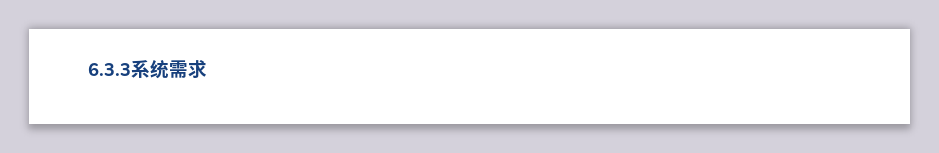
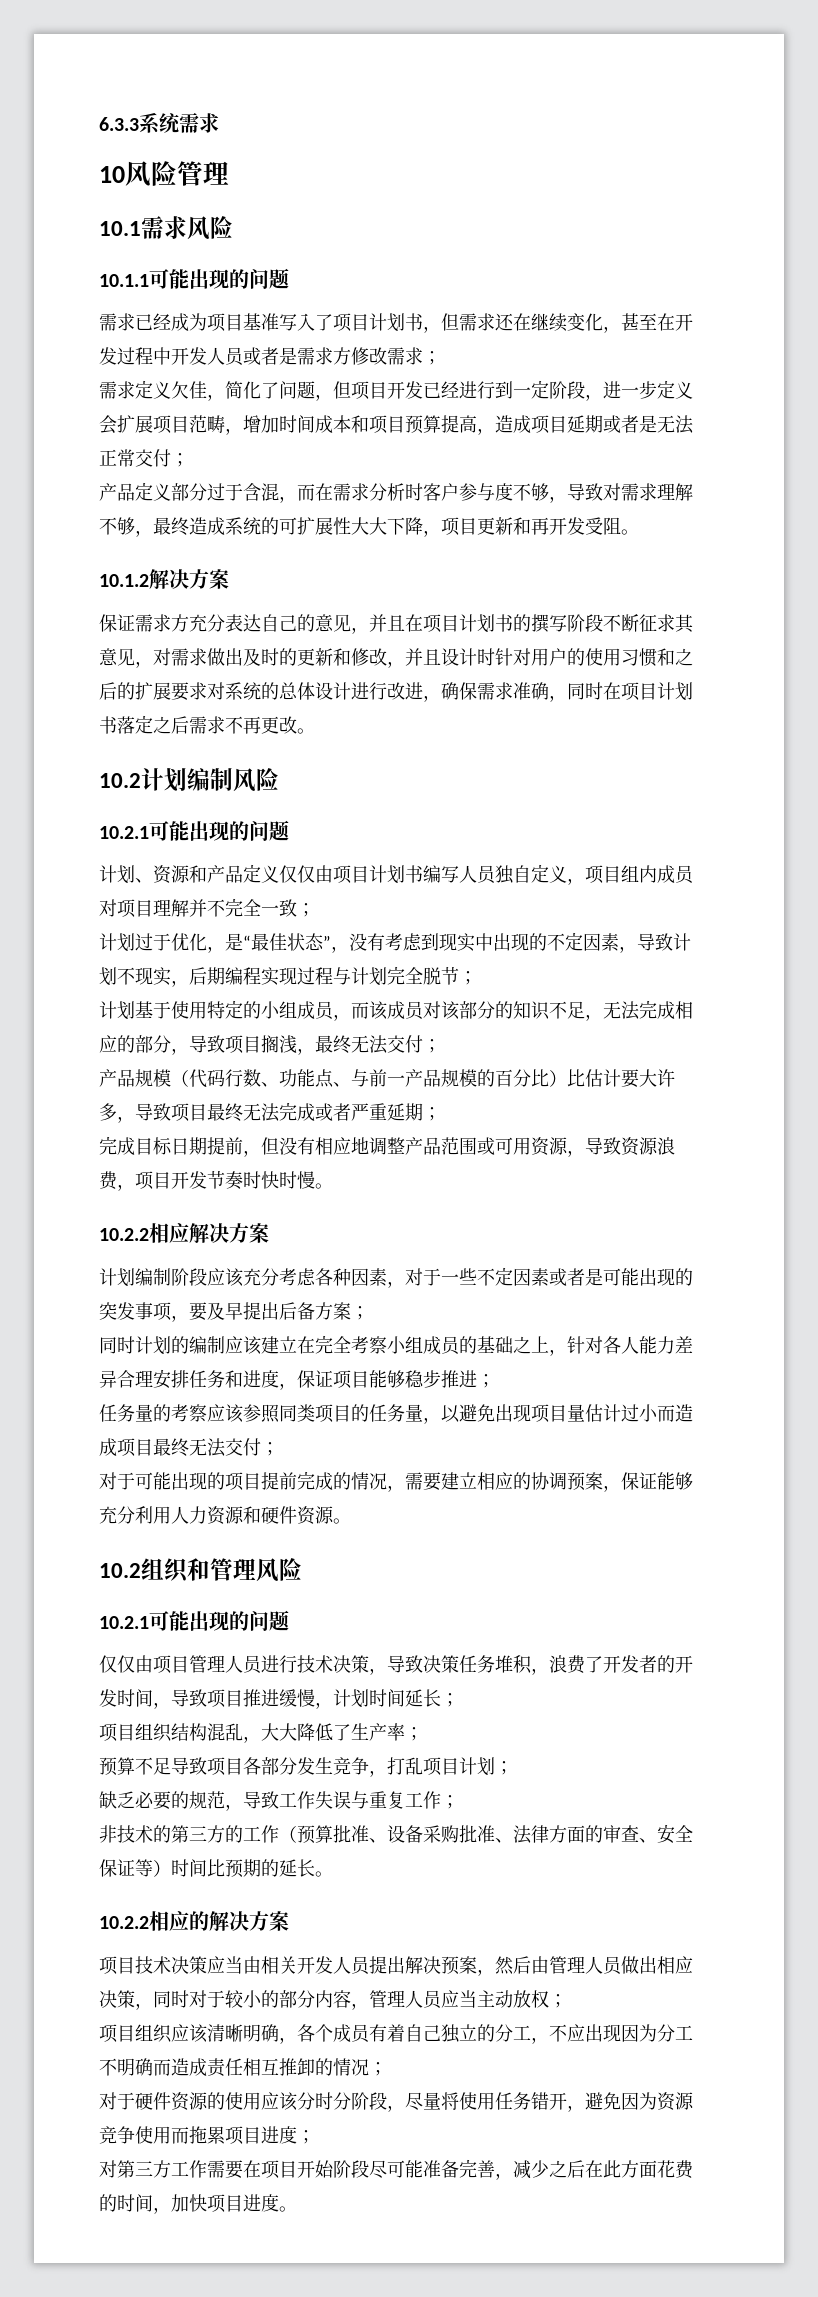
(207, 69) none -> [99,161,229,186] [99,216,233,240] [99,268,289,289] [99,313,693,333] [99,347,441,366] [99,380,693,401] [99,415,694,435] [99,449,189,467] [99,482,693,503] [99,517,639,537] [99,569,229,589] [99,614,694,634] [99,648,693,668] [99,682,693,702] [99,715,315,734] [99,768,279,792] [99,820,289,841] [99,864,695,885] [99,898,315,918] [99,932,691,953] [99,966,477,987] [99,1000,693,1021] [99,1035,441,1055] [99,1069,675,1088] [99,1102,441,1123] [99,1136,675,1157] [99,1171,333,1191] [99,1223,269,1243] [99,1267,693,1288] [99,1302,369,1322] [99,1335,693,1356] [99,1369,495,1390] [99,1404,693,1424] [99,1438,279,1457] [99,1471,693,1492] [99,1506,351,1525] [99,1558,302,1583] [99,1610,289,1631] [99,1655,693,1675] [99,1689,459,1709] [99,1723,423,1743] [99,1757,513,1777] [99,1791,459,1811] [99,1824,693,1844] [99,1859,333,1878] [99,1911,289,1931] [99,1956,693,1976] [99,1990,567,2010] [99,2024,693,2044] [99,2058,387,2077] [99,2092,694,2112] [99,2126,315,2145] [99,2159,694,2180] [99,2194,297,2214] // 10风险管理 // 10.1需求风险 // 10.1.1可能出现的问题 // 需求已经成为项目基准写入了项目计划书，但需求还在继续变化，甚至在开发过程中开发人员或者是需求方修改需求； // 需求定义欠佳，简化了问题，但项目开发已经进行到一定阶段，进一步定义会扩展项目范畴，增加时间成本和项目预算提高，造成项目延期或者是无法正常交付； // 产品定义部分过于含混，而在需求分析时客户参与度不够，导致对需求理解不够，最终造成系统的可扩展性大大下降，项目更新和再开发受阻。 // 10.1.2解决方案 // 保证需求方充分表达自己的意见，并且在项目计划书的撰写阶段不断征求其意见，对需求做出及时的更新和修改，并且设计时针对用户的使用习惯和之后的扩展要求对系统的总体设计进行改进，确保需求准确，同时在项目计划书落定之后需求不再更改。 // 10.2计划编制风险 // 10.2.1可能出现的问题 // 计划、资源和产品定义仅仅由项目计划书编写人员独自定义，项目组内成员对项目理解并不完全一致； // 计划过于优化，是“最佳状态”，没有考虑到现实中出现的不定因素，导致计划不现实，后期编程实现过程与计划完全脱节； // 计划基于使用特定的小组成员，而该成员对该部分的知识不足，无法完成相应的部分，导致项目搁浅，最终无法交付； // 产品规模（代码行数、功能点、与前一产品规模的百分比）比估计要大许多，导致项目最终无法完成或者严重延期； // 完成目标日期提前，但没有相应地调整产品范围或可用资源，导致资源浪费，项目开发节奏时快时慢。 // 10.2.2相应解决方案 // 计划编制阶段应该充分考虑各种因素，对于一些不定因素或者是可能出现的突发事项，要及早提出后备方案； // 同时计划的编制应该建立在完全考察小组成员的基础之上，针对各人能力差异合理安排任务和进度，保证项目能够稳步推进； // 任务量的考察应该参照同类项目的任务量，以避免出现项目量估计过小而造成项目最终无法交付； // 对于可能出现的项目提前完成的情况，需要建立相应的协调预案，保证能够充分利用人力资源和硬件资源。 // 10.2组织和管理风险 // 10.2.1可能出现的问题 // 仅仅由项目管理人员进行技术决策，导致决策任务堆积，浪费了开发者的开发时间，导致项目推进缓慢，计划时间延长； // 项目组织结构混乱，大大降低了生产率； // 预算不足导致项目各部分发生竞争，打乱项目计划； // 缺乏必要的规范，导致工作失误与重复工作； // 非技术的第三方的工作（预算批准、设备采购批准、法律方面的审查、安全保证等）时间比预期的延长。 // 10.2.2相应的解决方案 // 项目技术决策应当由相关开发人员提出解决预案，然后由管理人员做出相应决策，同时对于较小的部分内容，管理人员应当主动放权； // 项目组织应该清晰明确，各个成员有着自己独立的分工，不应出现因为分工不明确而造成责任相互推卸的情况； // 对于硬件资源的使用应该分时分阶段，尽量将使用任务错开，避免因为资源竞争使用而拖累项目进度； // 对第三方工作需要在项目开始阶段尽可能准备完善，减少之后在此方面花费的时间，加快项目进度。

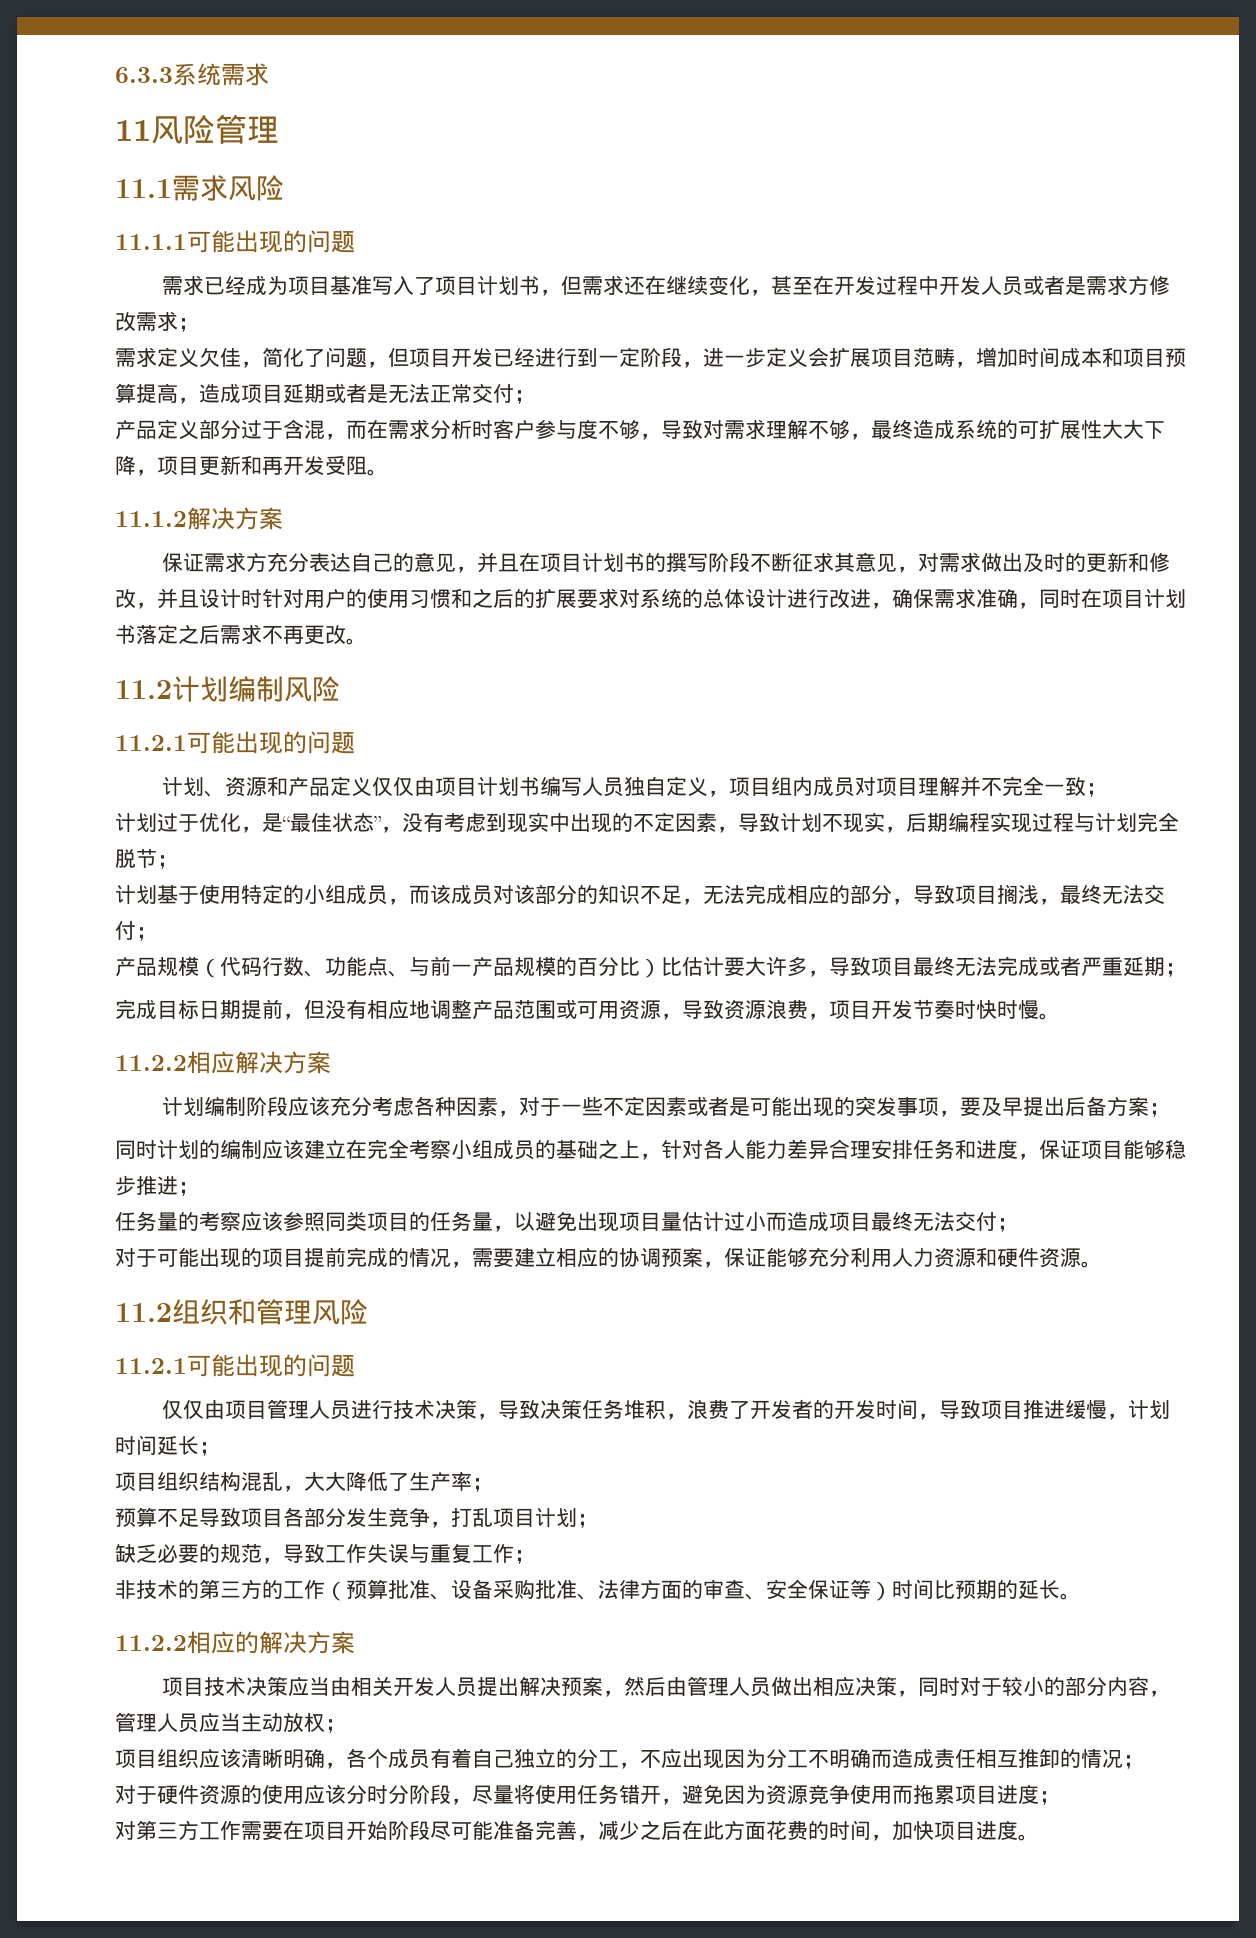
[99,166,125,183] 10 -> [115,120,151,141] 11
[99,221,141,236] 10.1 -> [115,179,172,198] 11.1
[99,274,149,287] 10.1.1 -> [115,234,187,250] 11.1.1
[99,574,149,587] 10.1.2 -> [115,511,187,527] 11.1.2
[99,773,141,788] 10.2 -> [115,680,172,699] 11.2
[99,826,149,839] 10.2.1 -> [115,735,187,751] 11.2.1
[99,1228,149,1241] 10.2.2 -> [115,1055,187,1071] 11.2.2
[99,1563,141,1578] 10.2 -> [115,1303,172,1322] 11.2
[99,1616,149,1629] 10.2.1 -> [115,1358,187,1374] 11.2.1
[99,1916,149,1929] 10.2.2 -> [115,1635,187,1651] 11.2.2

